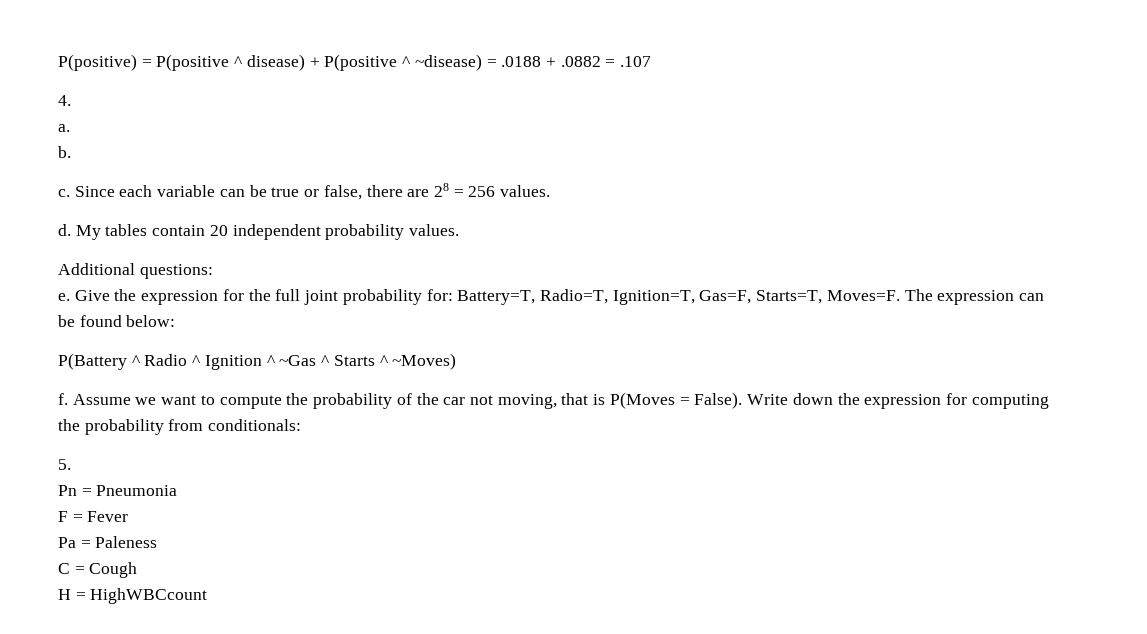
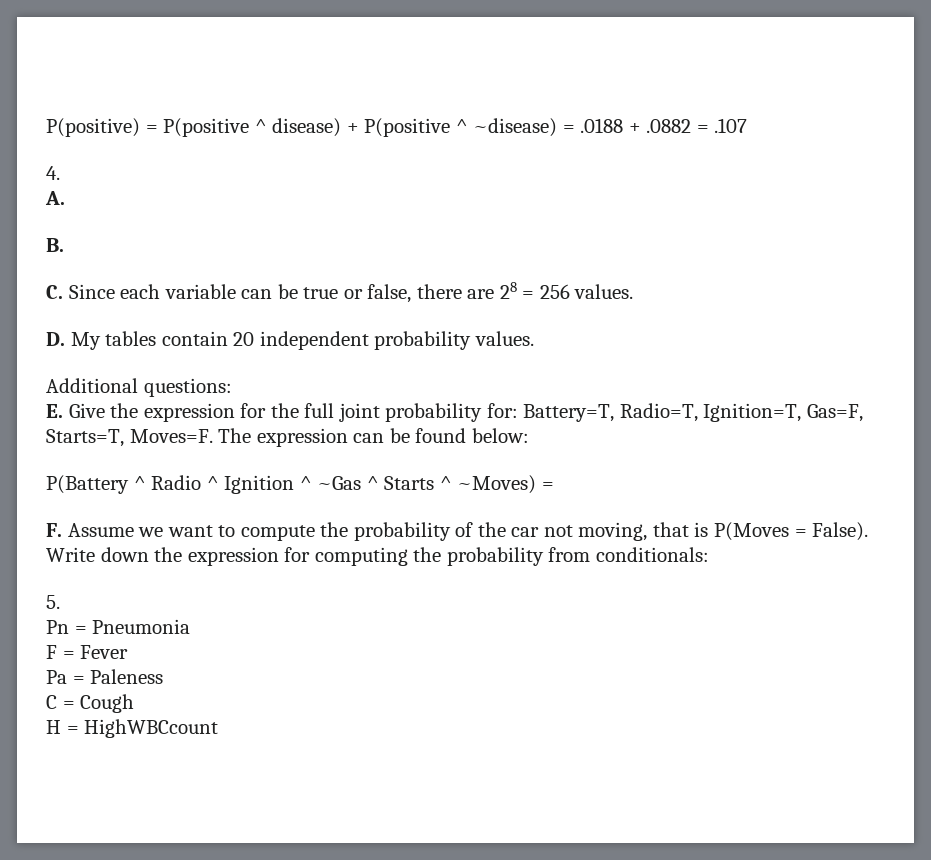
[58,124,70,132] [58,146,71,158] [58,189,70,197] a. // b. // c. -> [45,191,65,205] [46,238,64,252] [46,285,63,299] A. // B. // C.
[58,224,71,236] d. -> [46,332,65,346] D.
[58,293,70,301] e. -> [46,404,63,418] E.
[58,393,68,405] // f. -> [541,482,554,490] [46,523,62,537] = // F.

